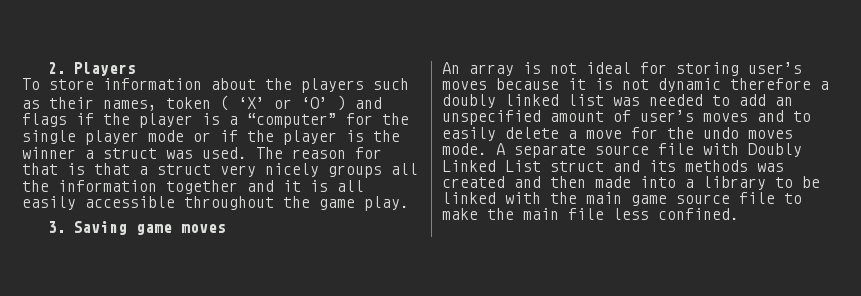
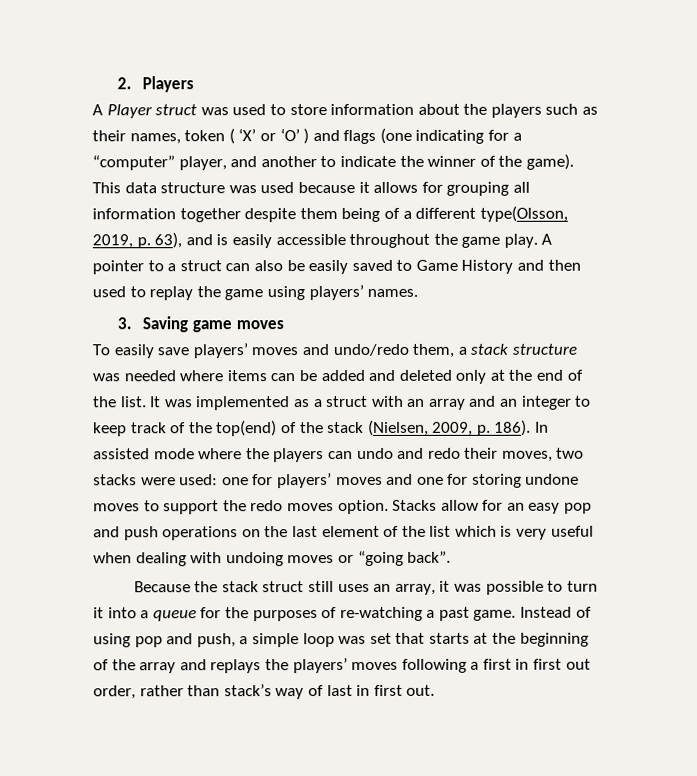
[22,78,40,90] To -> [92,104,286,119] A Player struct was used to
[76,113,409,128] [22,130,400,145] [22,147,382,159] [22,163,418,178] [22,180,364,194] if the player is a “computer” for the single player mode or if the player is the winner a struct was used. The reason for that is that a struct very nicely groups all the information together and it is all -> [379,127,522,144] [92,153,574,171] [92,181,530,196] [92,205,568,223] [92,232,229,249] (one indicating for a “computer” player, and another to indicate the winner of the game). This data structure was used because it allows for grouping all information together despite them being of a different type(Olsson, 2019, p. 63), and is
[47,221,227,235] [442,62,802,76] [442,78,829,92] [442,94,793,108] [442,110,811,125] [442,127,793,141] [442,143,802,158] [442,160,784,172] [442,176,820,190] [442,192,802,206] [442,208,739,220] // 3. Saving game moves // An array is not ideal for storing user’s moves because it is not dynamic therefore a doubly linked list was needed to add an unspecified amount of user’s moves and to easily delete a move for the undo moves mode. A separate source file with Doubly Linked List struct and its methods was created and then made into a library to be linked with the main game source file to make the main file less confined. -> [541,233,553,245] [92,259,581,275] [92,284,419,301] [117,316,284,333] [92,343,577,359] [92,369,583,384] [93,395,592,411] [93,419,550,437] [93,447,585,463] [93,473,580,489] [93,499,593,515] [93,525,594,541] [93,550,452,567] [133,580,598,595] [93,606,592,622] [93,632,589,648] [93,658,591,674] [93,684,436,700] A pointer to a struct can also be easily saved to Game History and then used to replay the game using players’ names. // 3. Saving game moves // To easily save players’ moves and undo/redo them, a stack structure was needed where items can be added and deleted only at the end of the list. It was implemented as a struct with an array and an integer to keep track of the top(end) of the stack (Nielsen, 2009, p. 186). In assisted mode where the players can undo and redo their moves, two stacks were used: one for players’ moves and one for storing undone moves to support the redo moves option. Stacks allow for an easy pop and push operations on the last element of the list which is very useful when dealing with undoing moves or “going back”. // Because the stack struct still uses an array, it was possible to turn it into a queue for the purposes of re-watching a past game. Instead of using pop and push, a simple loop was set that starts at the beginning of the array and replays the players’ moves following a first in first out order, rather than stack’s way of last in first out.

